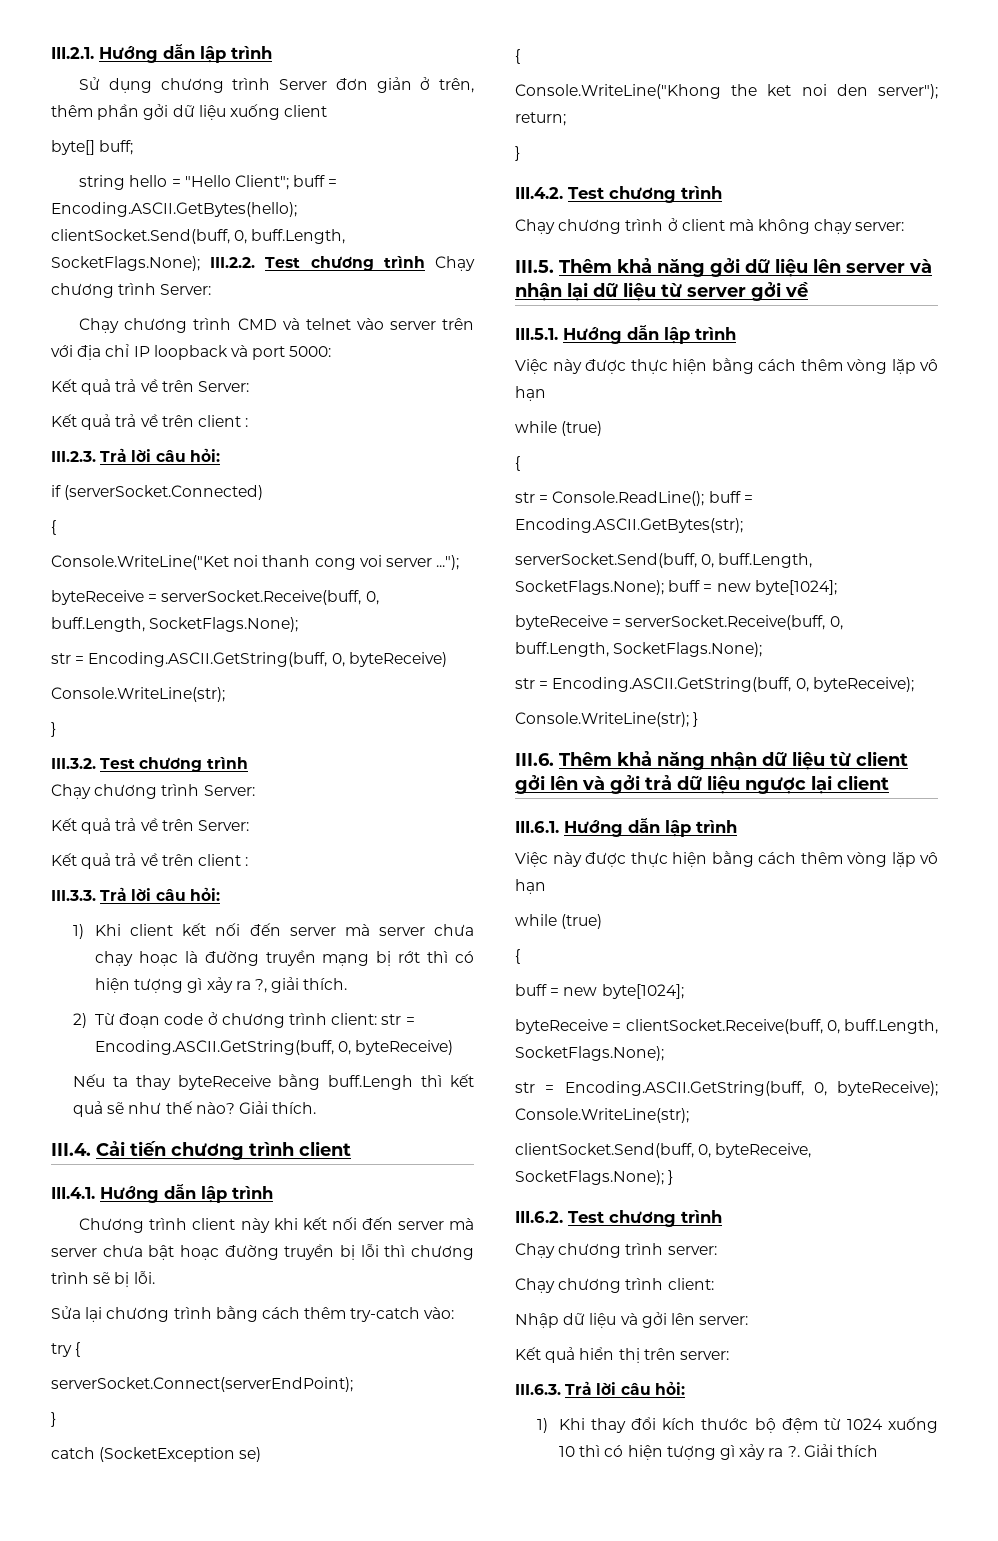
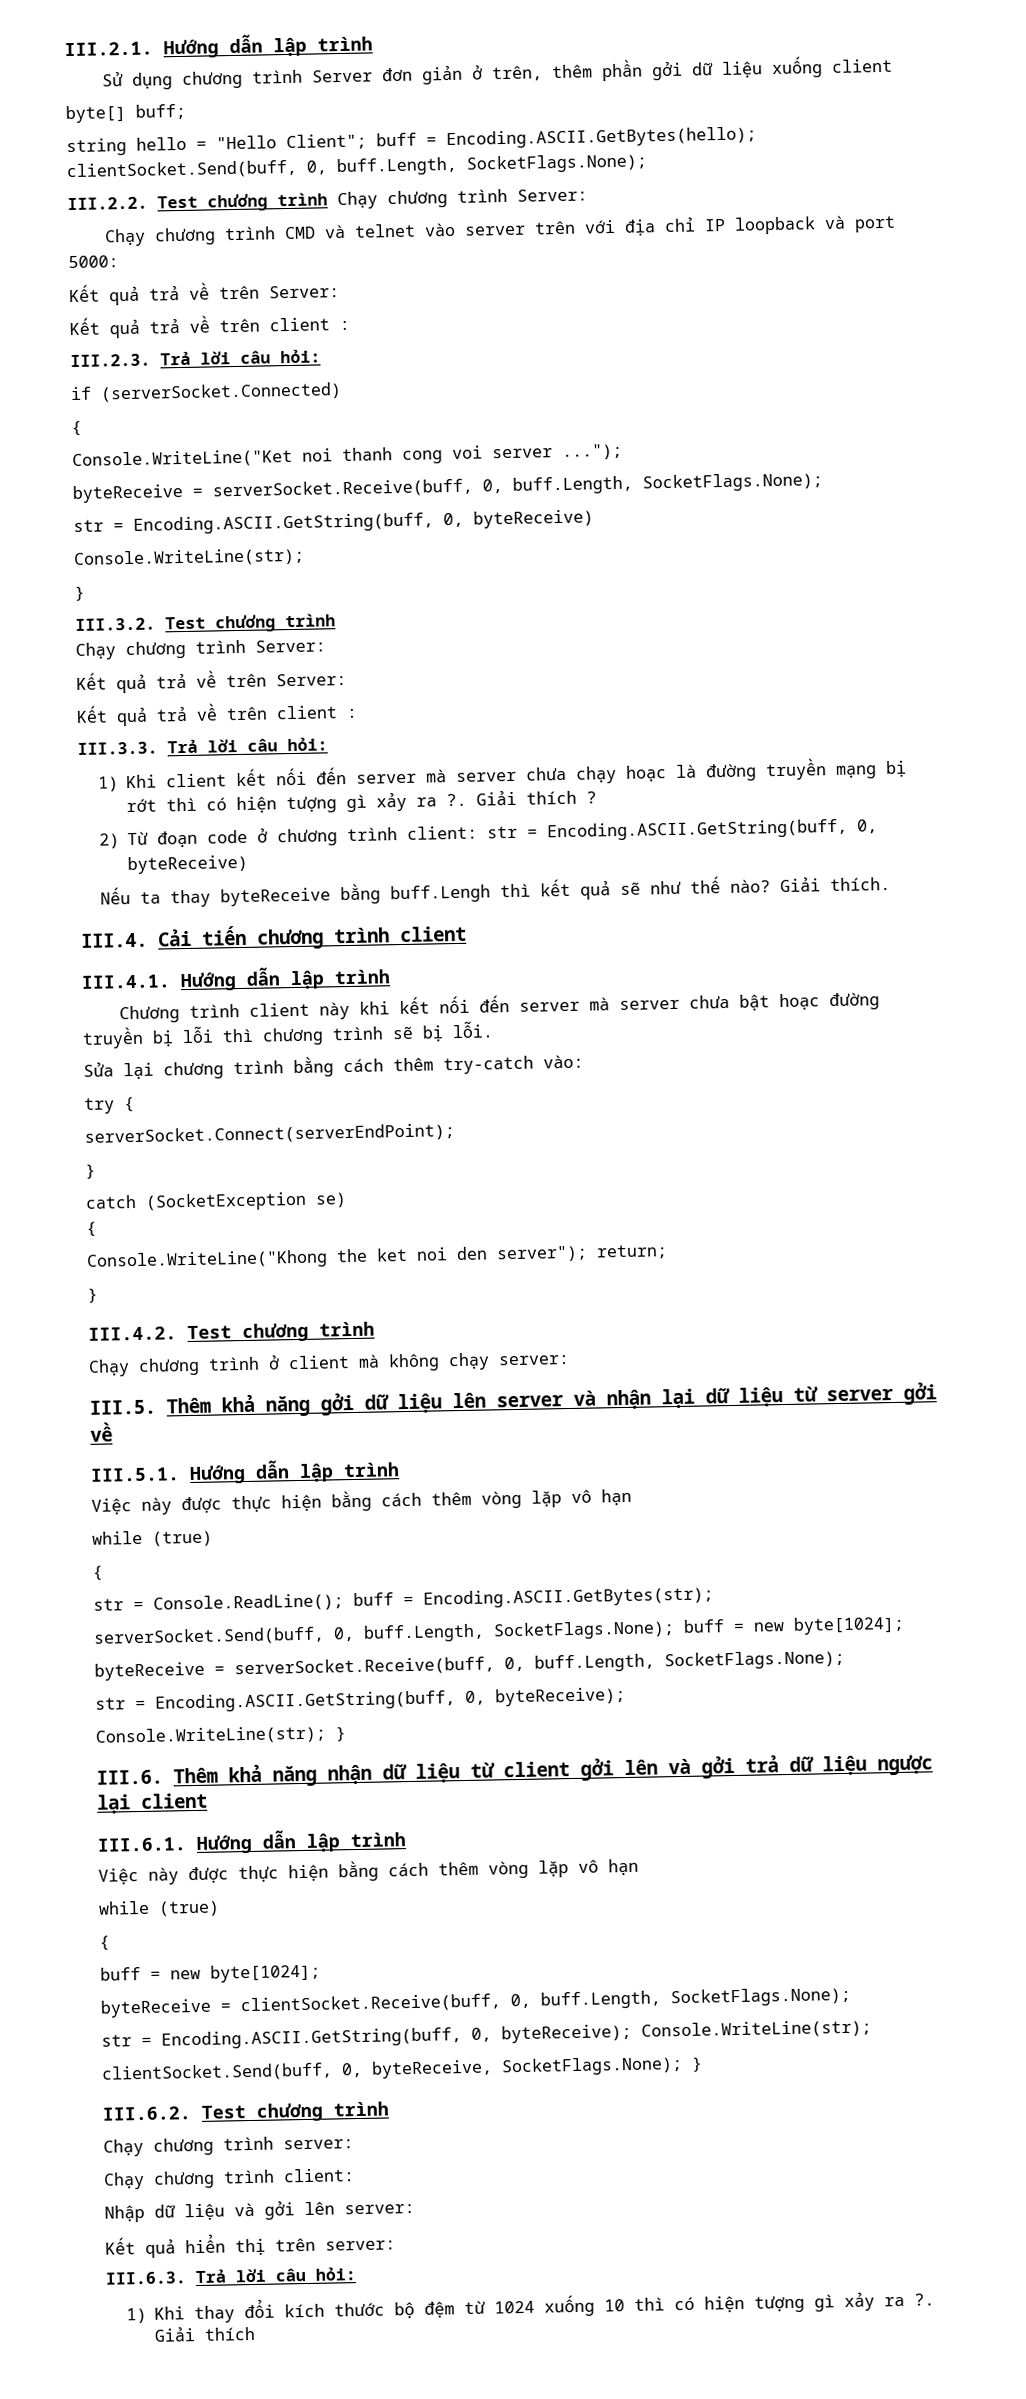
(200, 263) none -> (647, 163) //
[254,977,348,993] ?, giải thích. -> [446,789,598,807] ?. Giải thích ?

